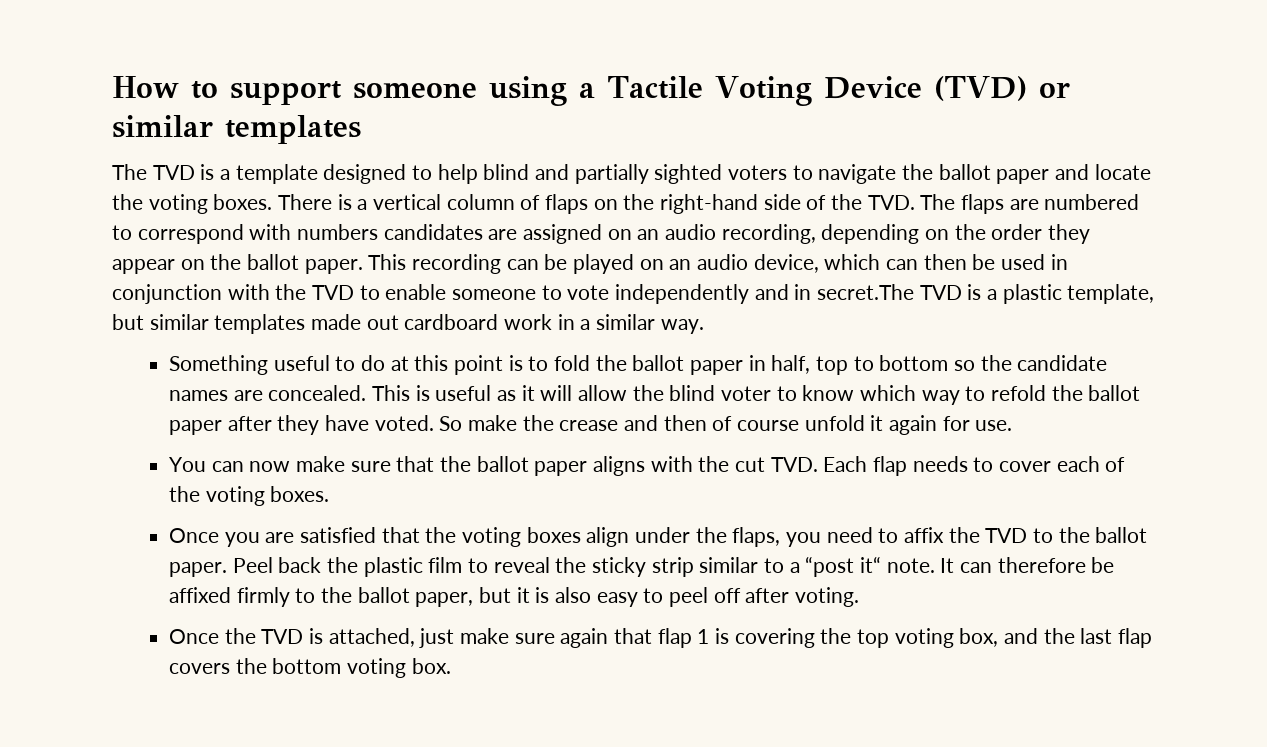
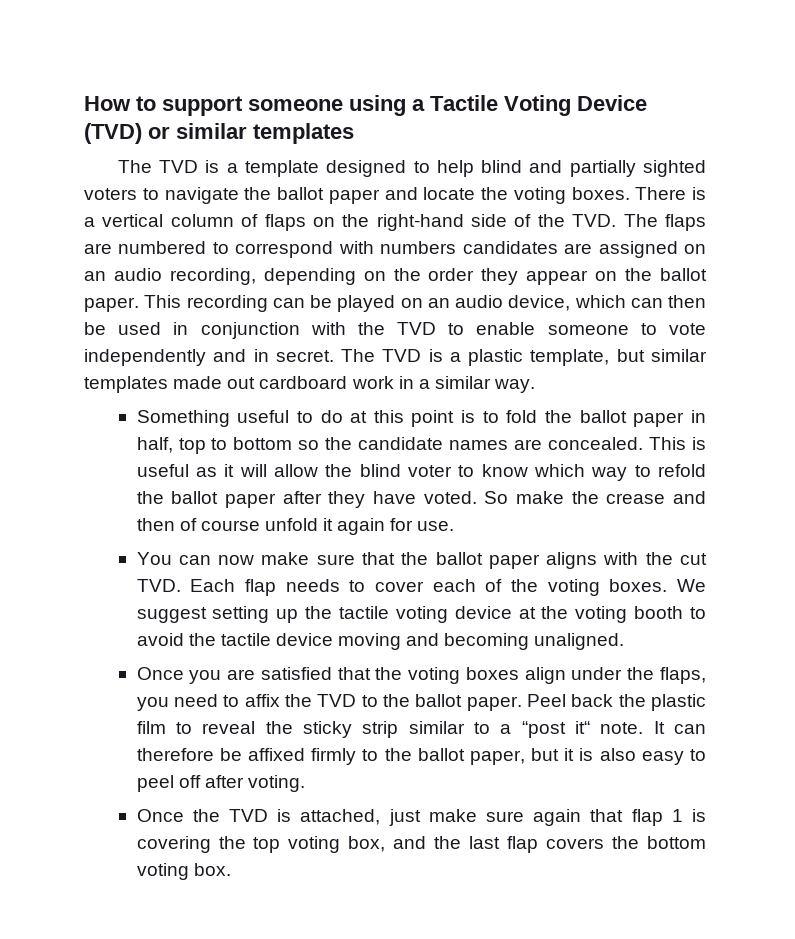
[817,284,915,300] secret.The -> [275,349,376,362] secret. The
(330, 494) none -> [676,579,706,592] [136,606,706,623] [136,633,625,650] We suggest setting up the tactile voting device at the voting booth to avoid the tactile device moving and becoming unaligned.

